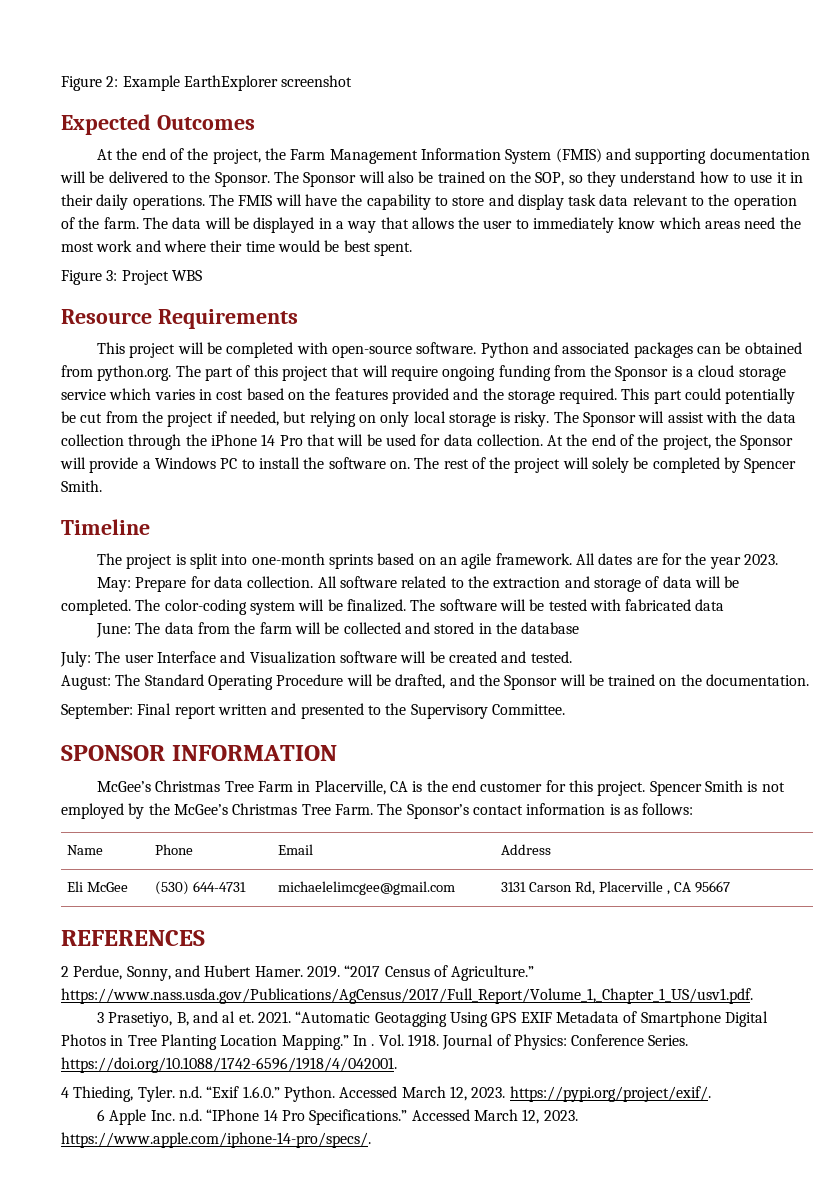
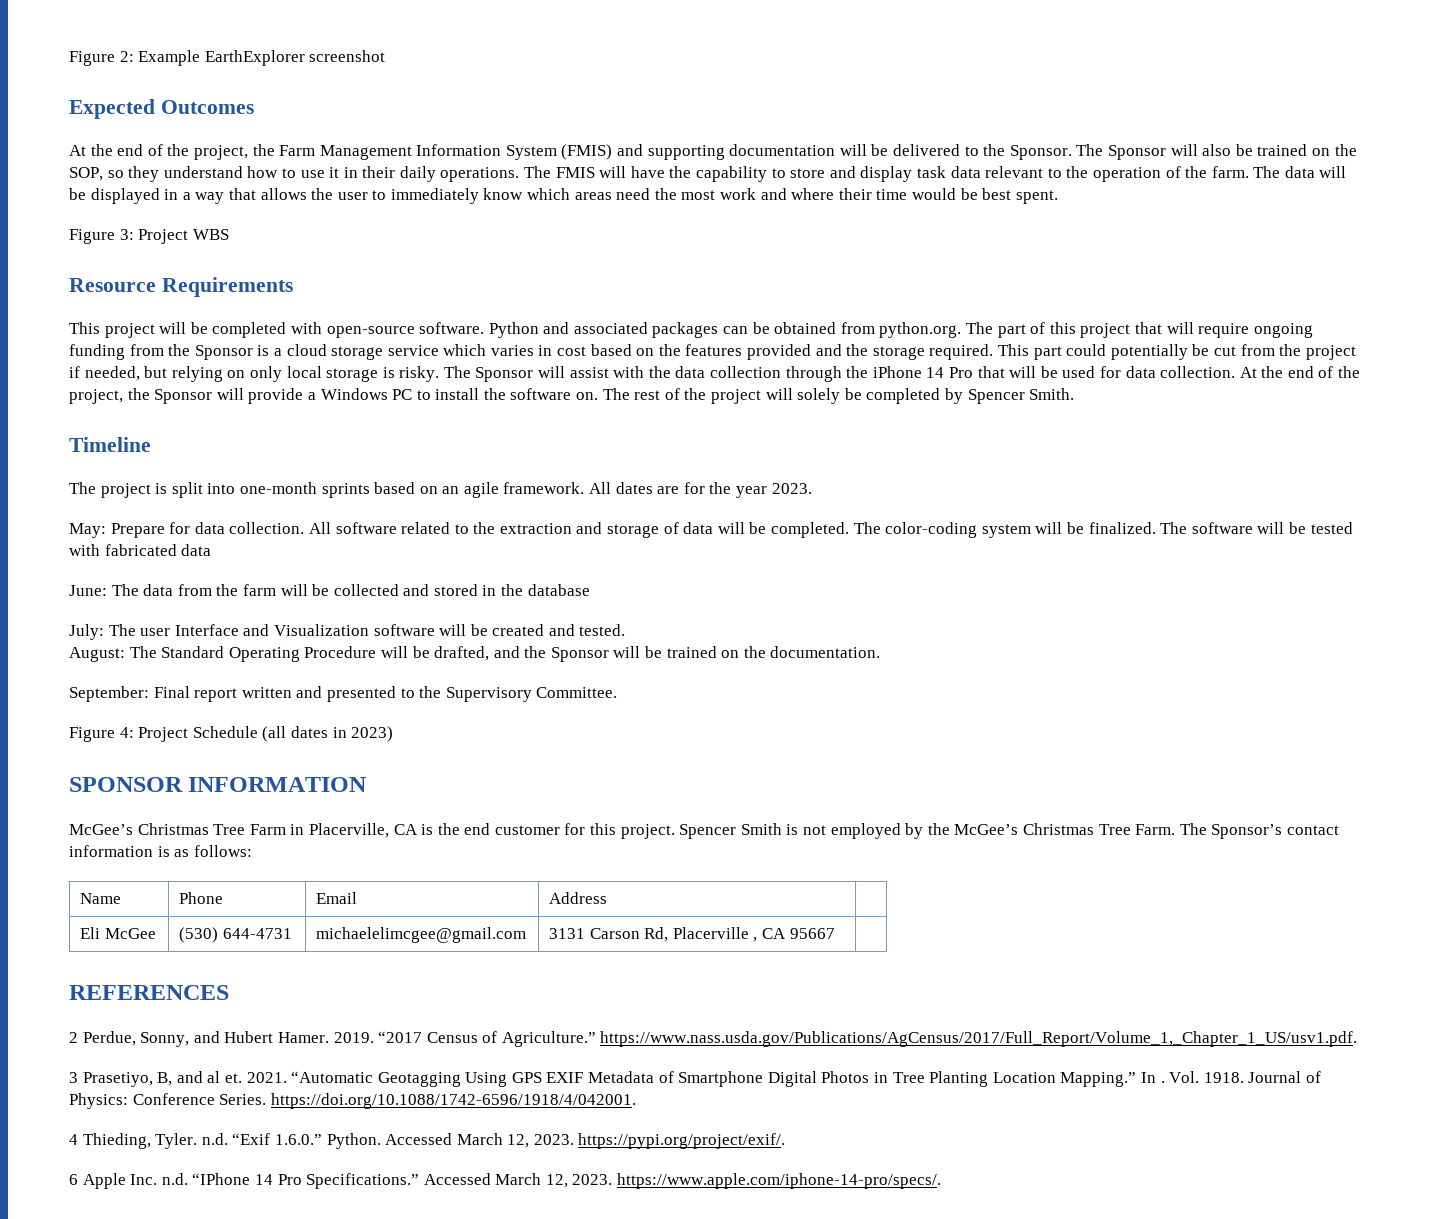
(565, 709) none -> [69,726,394,742] // Figure 4: Project Schedule (all dates in 2023)

